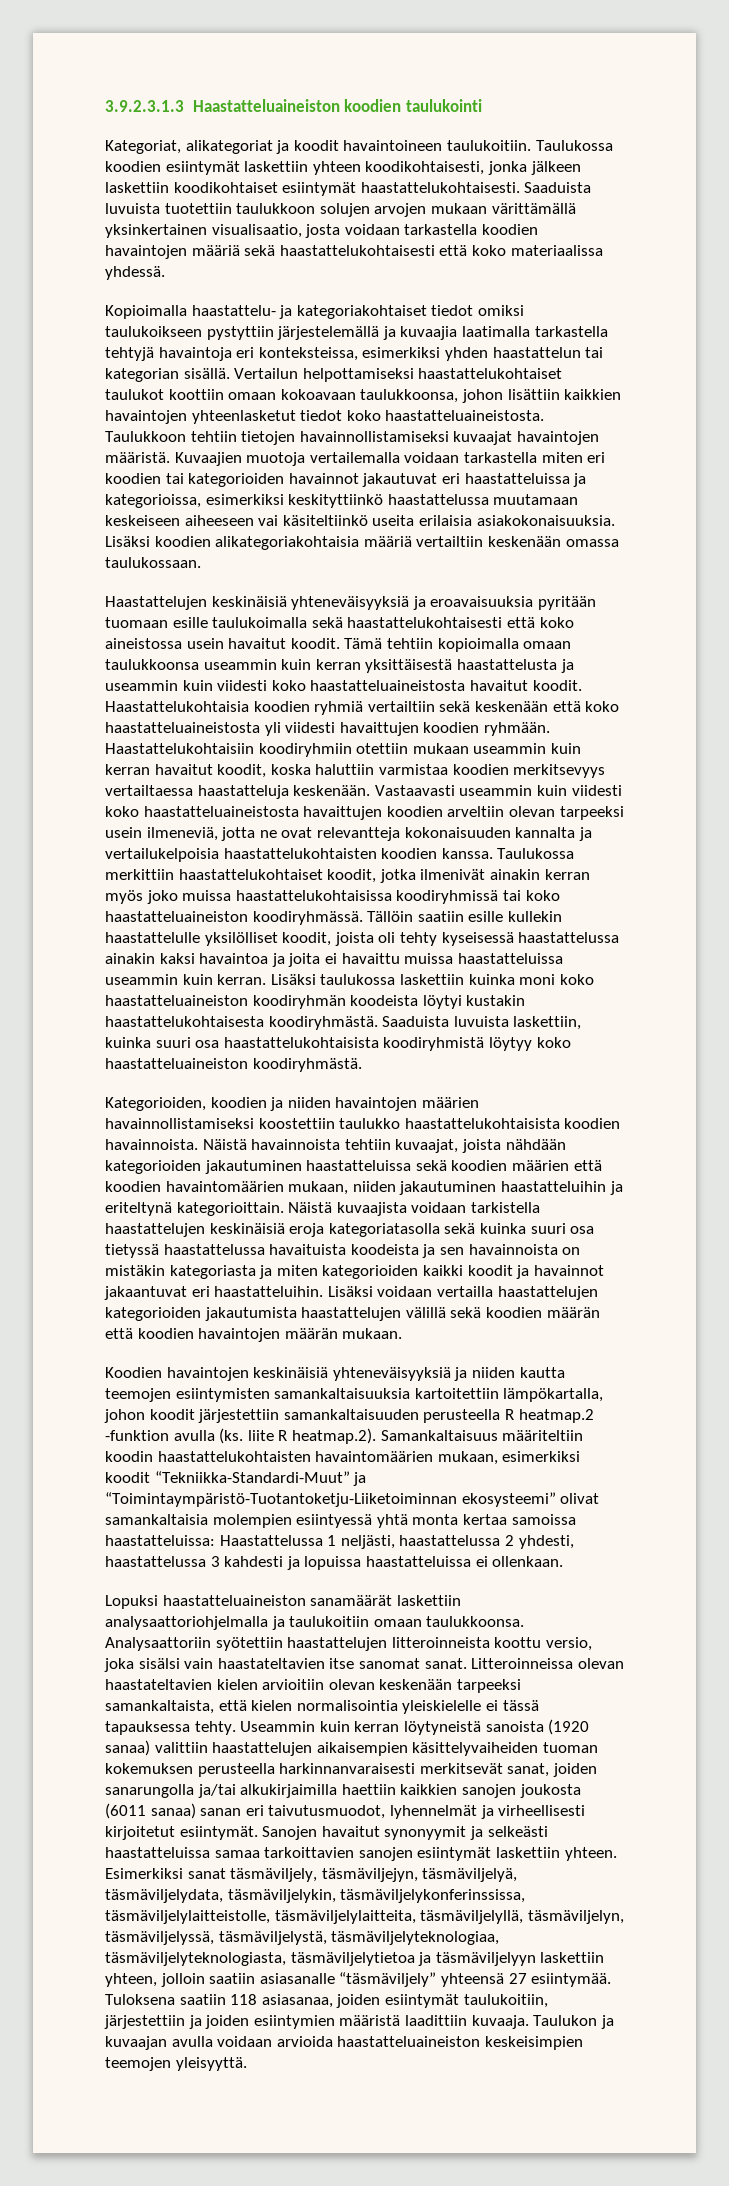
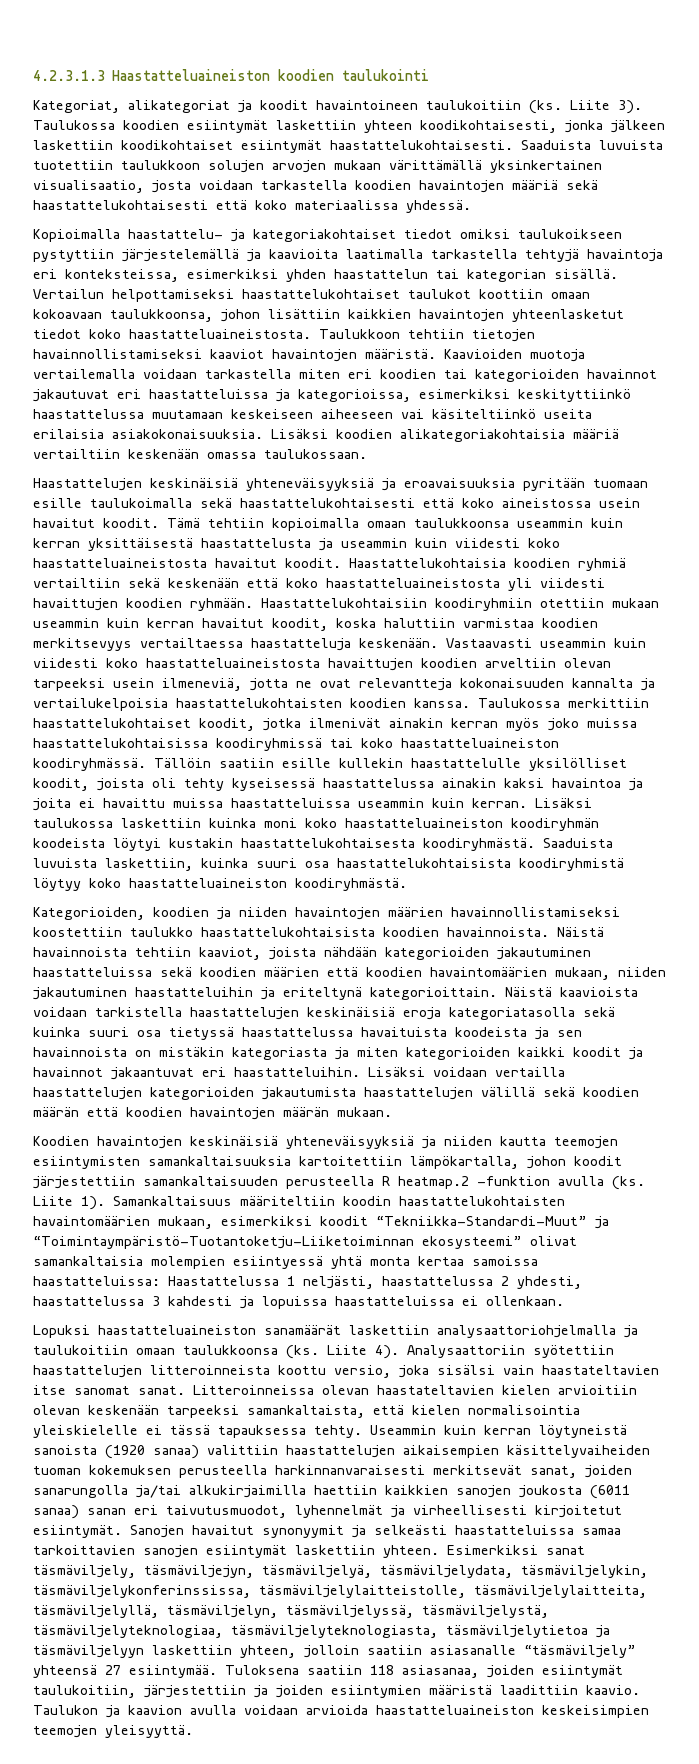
[105,100,184,112] 3.9.2.3.1.3 -> [33,70,105,81] 4.2.3.1.3
[446,140,531,151] taulukoitiin. -> [426,100,642,114] taulukoitiin (ks. Liite 3).
[400,326,458,340] kuvaajia -> [269,249,338,259] kaavioita
[453,431,513,445] kuvaajat -> [210,349,264,359] kaaviot
[174,452,242,466] Kuvaajien -> [444,349,522,359] Kaavioiden
[395,1139,459,1153] kuvaajat, -> [199,947,261,960] kaaviot,
[336,1202,407,1216] kuvaajista -> [560,987,638,997] kaavioista
[247,1428,376,1444] liite R heatmap.2). -> [33,1196,105,1210] Liite 1).
[426,1616,525,1627] taulukkoonsa. -> [183,1345,399,1359] taulukkoonsa (ks. Liite 4).
[471,2015,529,2029] kuvaaja. -> [586,1685,640,1695] kaavio.
[105,2036,167,2050] kuvaajan -> [128,1705,182,1715] kaavion

